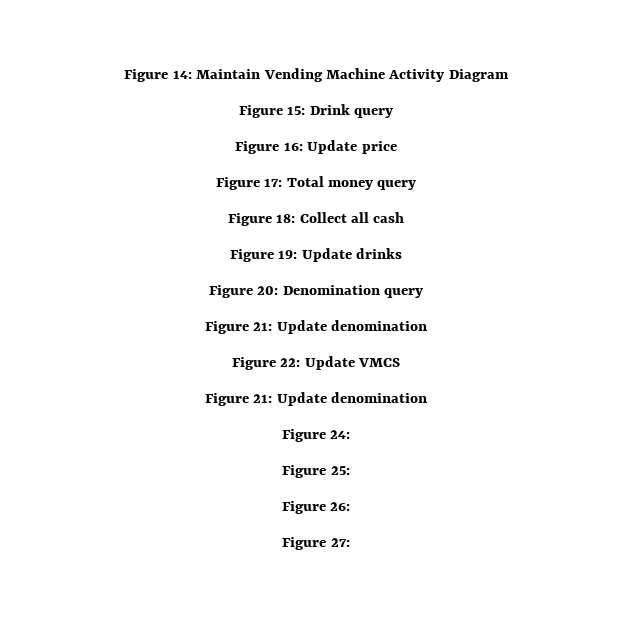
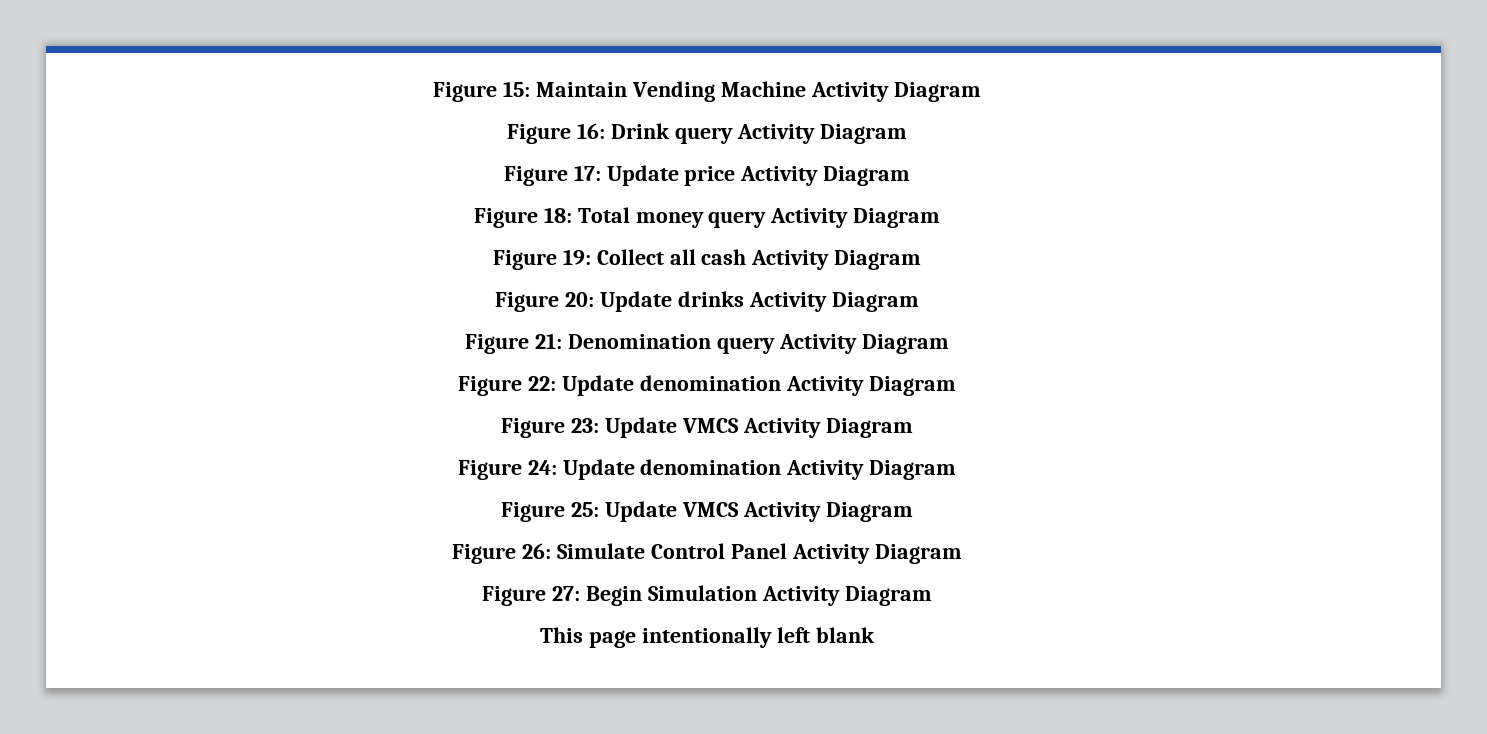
[124,69,192,82] Figure 14: -> [433,81,531,102] Figure 15:
[287,106,306,115] 15: -> [577,123,606,139] 16:
[235,140,397,154] [215,177,283,190] // Figure 16: Update price // Figure 17: -> [736,124,907,144] [503,165,911,186] [473,207,572,228] Activity Diagram // Figure 17: Update price Activity Diagram // Figure 18:
[227,213,296,226] // Figure 18: -> [770,208,941,228] [492,249,591,270] Activity Diagram // Figure 19:
[229,248,403,262] [208,285,424,298] [204,320,428,334] [231,356,401,370] [204,392,428,406] [281,429,351,442] [282,465,350,478] [281,501,351,514] [282,537,350,550] // Figure 19: Update drinks // Figure 20: Denomination query // Figure 21: Update denomination // Figure 22: Update VMCS // Figure 21: Update denomination // Figure 24: // Figure 25: // Figure 26: // Figure 27: -> [751,250,922,270] [495,291,919,312] [465,333,949,354] [458,375,956,396] [501,417,913,438] [457,459,957,480] [501,501,913,522] [452,543,962,564] [482,585,932,606] [540,627,875,648] Activity Diagram // Figure 20: Update drinks Activity Diagram // Figure 21: Denomination query Activity Diagram // Figure 22: Update denomination Activity Diagram // Figure 23: Update VMCS Activity Diagram // Figure 24: Update denomination Activity Diagram // Figure 25: Update VMCS Activity Diagram // Figure 26: Simulate Control Panel Activity Diagram // Figure 27: Begin Simulation Activity Diagram // This page intentionally left blank

